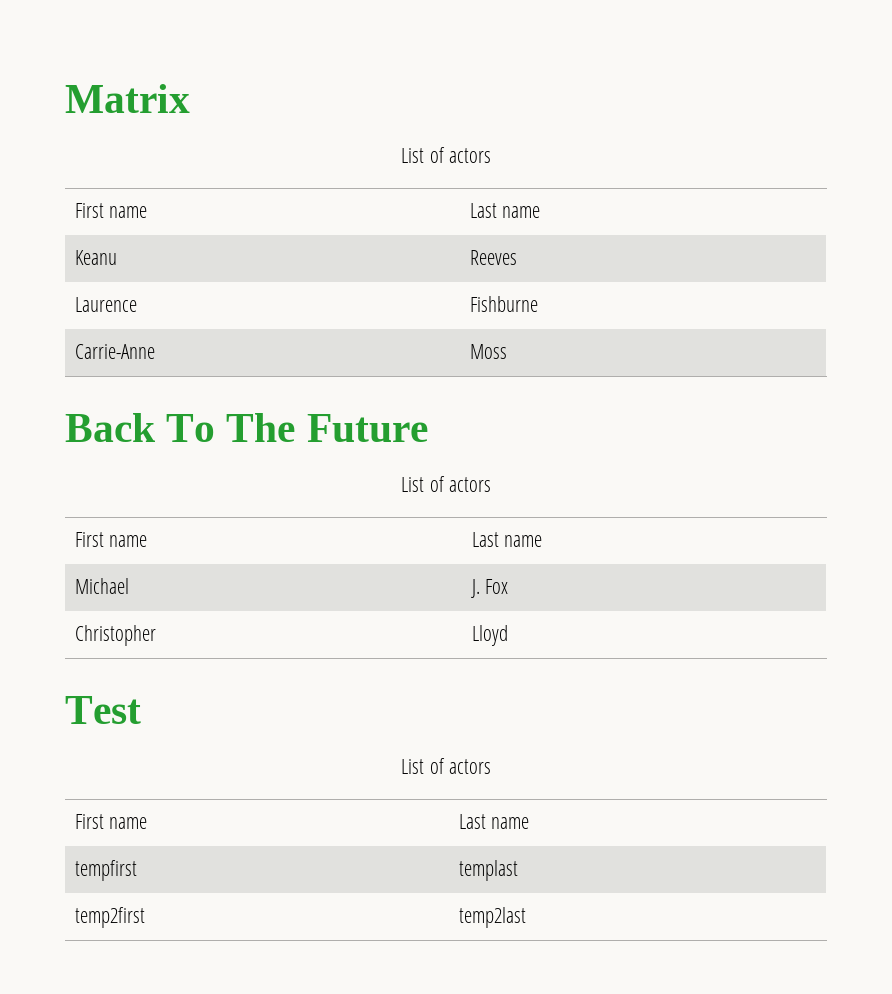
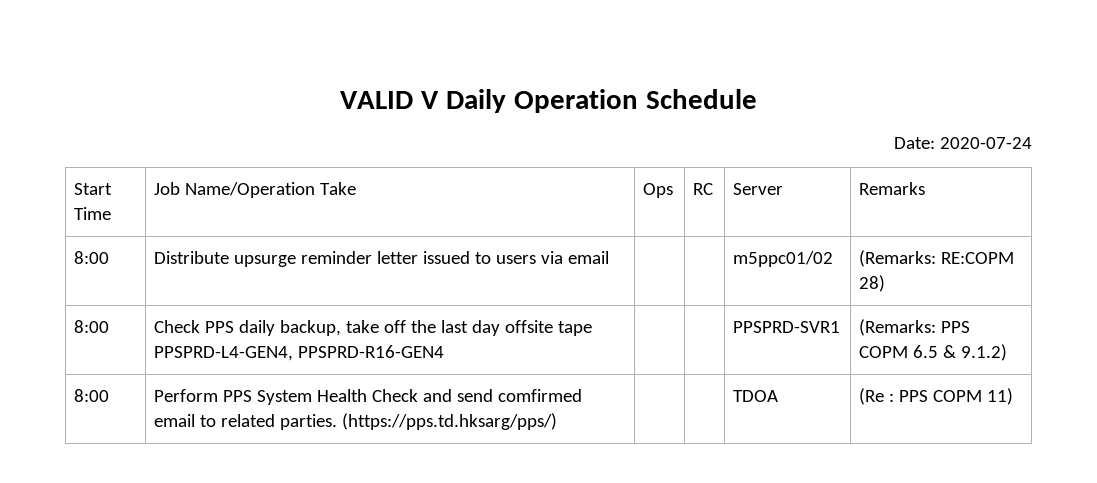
[65,84,190,113] [400,147,492,163] [74,203,148,218] [469,203,541,218] [74,250,117,265] [469,250,517,265] [74,297,137,312] [469,296,538,312] [74,344,155,359] [469,344,507,359] [65,413,428,442] [400,476,492,492] [74,532,148,547] [471,532,543,547] [74,578,129,594] [470,579,509,598] [74,625,156,646] [471,625,508,646] [65,696,141,724] [400,758,492,774] [74,814,148,829] [458,814,530,829] [74,860,137,881] [458,860,518,881] [74,907,145,928] [458,907,526,928] Matrix // List of actors // First name | Last name // Keanu | Reeves // Laurence | Fishburne // Carrie-Anne | Moss // Back To The Future // List of actors // First name | Last name // Michael | J. Fox // Christopher | Lloyd // Test // List of actors // First name | Last name // tempfirst | templast // temp2first | temp2last -> [340,89,757,113] [894,137,1032,149] [74,183,113,195] [74,207,112,220] [154,182,357,198] [643,183,674,198] [693,183,714,195] [733,183,784,195] [859,182,926,195] [74,251,110,264] [154,251,610,267] [733,251,834,267] [859,250,1015,267] [859,275,886,292] [74,320,110,333] [154,320,593,336] [154,345,445,361] [733,321,841,333] [859,319,971,336] [859,344,1008,361] [74,389,110,402] [154,389,583,405] [154,413,558,430] [733,390,779,402] [859,388,1014,405] VALID V Daily Operation Schedule // Date: 2020-07-24 // Start Time | Job Name/Operation Take | Ops | RC | Server | Remarks // 8:00 | Distribute upsurge reminder letter issued to users via email | | | m5ppc01/02 | (Remarks: RE:COPM 28) // 8:00 | Check PPS daily backup, take off the last day offsite tape PPSPRD-L4-GEN4, PPSPRD-R16-GEN4 | | | PPSPRD-SVR1 | (Remarks: PPS COPM 6.5 & 9.1.2) // 8:00 | Perform PPS System Health Check and send comfirmed email to related parties. (https://pps.td.hksarg/pps/) | | | TDOA | (Re : PPS COPM 11)

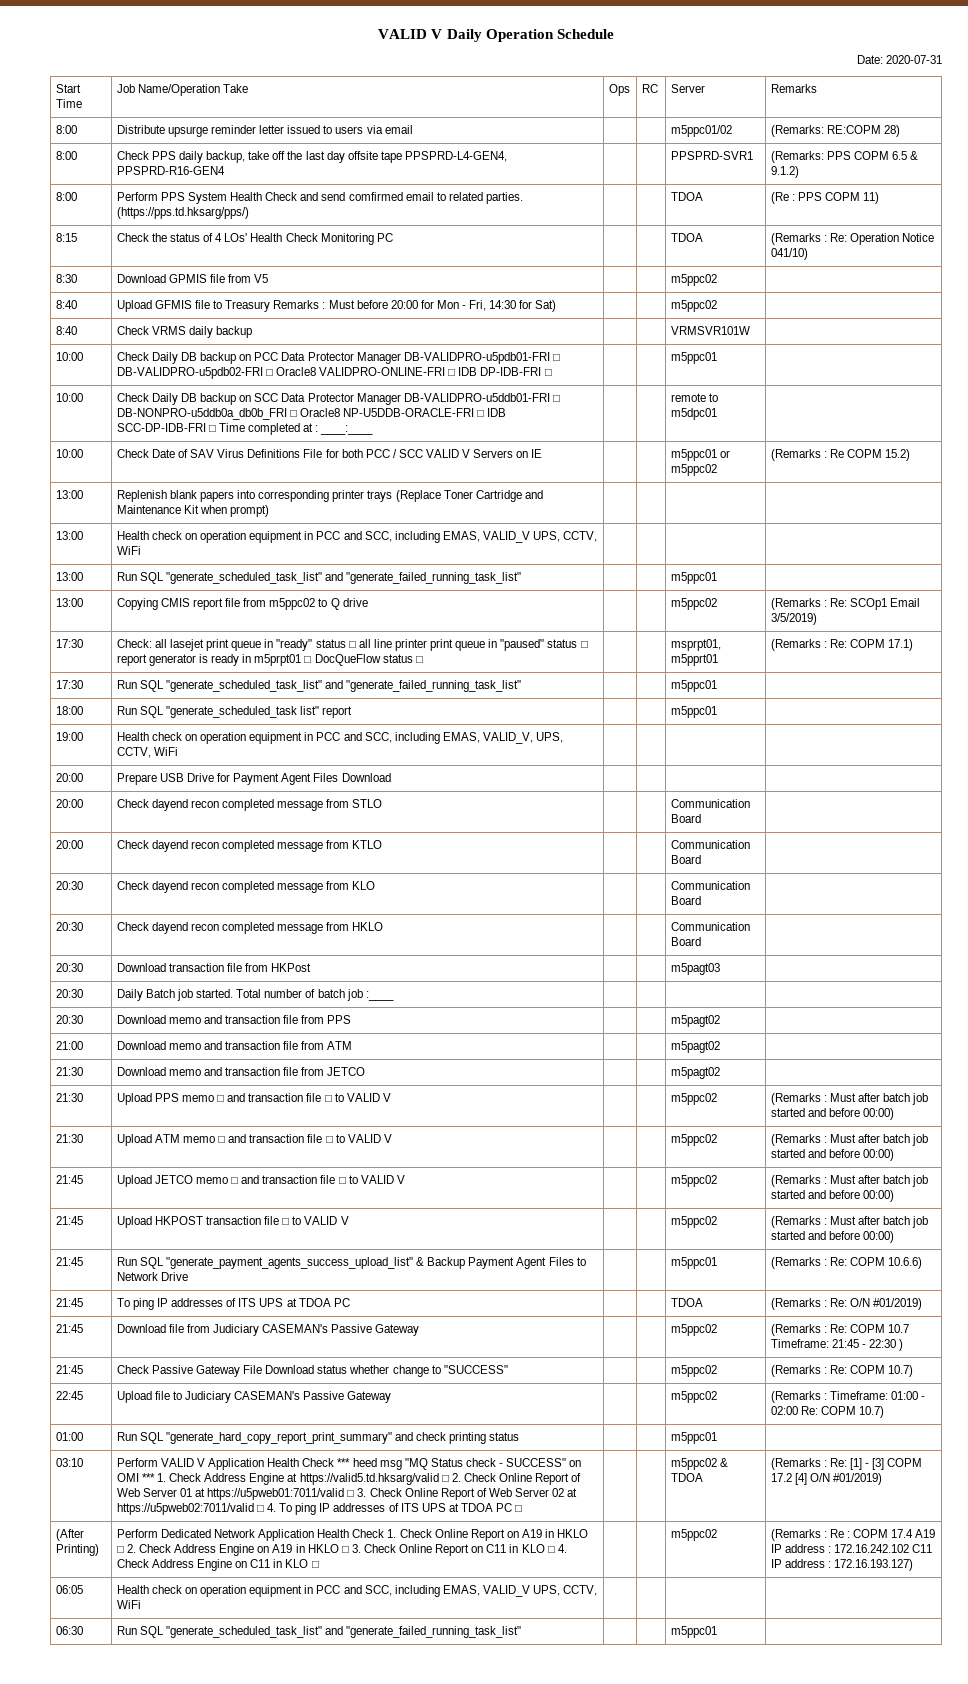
[940,137,1032,149] 2020-07-24 -> [886,55,942,64] 2020-07-31
(1014, 396) none -> [55,233,77,242] [116,233,393,245] [670,233,703,242] [770,233,935,245] [770,248,808,260] [55,274,77,283] [116,274,269,283] [670,274,717,286] [55,300,77,309] [116,300,557,312] [670,300,717,312] [55,326,77,335] [116,326,253,338] [670,326,750,335] [55,352,83,361] [116,352,560,364] [116,367,552,379] [670,352,717,364] [55,393,83,402] [116,393,560,405] [116,408,507,420] [116,423,374,435] [670,393,718,402] [670,408,717,420] [55,449,83,458] [116,449,543,458] [670,449,730,461] [670,464,717,476] [770,449,911,461] [55,490,83,499] [116,490,543,502] [116,505,270,517] [55,531,83,540] [116,531,598,543] [116,546,141,555] [55,572,83,581] [116,572,522,584] [670,572,717,584] [55,598,83,607] [116,598,368,610] [670,598,717,610] [770,598,921,610] [770,613,817,625] [55,639,83,648] [116,639,588,651] [116,654,423,666] [670,639,721,651] [670,654,718,666] [770,639,914,651] [55,680,83,689] [116,680,522,692] [670,680,717,692] [55,706,83,715] [116,706,353,718] [670,706,717,718] [55,732,83,741] [116,732,564,744] [116,747,178,758] [55,773,83,782] [116,773,391,785] [55,799,83,808] [116,799,383,811] [670,799,750,808] [670,814,701,823] [55,840,83,849] [116,840,383,852] [670,840,750,849] [670,855,701,864] [55,881,83,890] [116,881,376,893] [670,881,750,890] [670,896,701,905] [55,922,83,931] [116,922,384,934] [670,922,750,931] [670,937,701,946] [55,963,83,972] [116,963,312,972] [670,963,720,975] [55,989,83,998] [116,989,394,1001] [55,1015,83,1024] [116,1015,352,1024] [670,1015,720,1027] [55,1041,83,1050] [116,1041,353,1050] [670,1041,720,1053] [55,1067,83,1076] [116,1067,366,1076] [670,1067,720,1079] [55,1093,83,1102] [116,1093,391,1105] [670,1093,717,1105] [770,1093,929,1105] [770,1108,895,1120] [55,1134,83,1143] [116,1134,392,1146] [670,1134,717,1146] [770,1134,929,1146] [770,1149,895,1161] [55,1175,83,1184] [116,1175,405,1187] [670,1175,717,1187] [770,1175,929,1187] [770,1190,895,1202] [55,1216,83,1225] [116,1216,349,1228] [670,1216,717,1228] [770,1216,929,1228] [770,1231,895,1243] [55,1257,83,1266] [116,1257,586,1269] [116,1272,188,1281] [670,1257,717,1269] [770,1257,923,1269] [55,1298,83,1307] [116,1298,350,1310] [670,1298,703,1307] [770,1298,923,1310] [55,1324,83,1333] [116,1324,420,1336] [670,1324,717,1336] [770,1324,910,1336] [770,1339,904,1351] [55,1365,83,1374] [116,1365,508,1377] [670,1365,717,1377] [770,1365,914,1377] [55,1391,83,1400] [116,1391,392,1403] [670,1391,717,1403] [770,1391,926,1403] [770,1406,885,1418] [55,1432,83,1441] [116,1432,520,1444] [670,1432,717,1444] [55,1458,83,1467] [116,1458,582,1470] [116,1473,582,1485] [116,1488,578,1500] [116,1503,523,1515] [670,1458,728,1470] [670,1473,703,1482] [770,1458,923,1470] [770,1473,883,1485] [55,1529,84,1541] [55,1544,99,1556] [116,1529,589,1541] [116,1544,567,1556] [116,1559,319,1571] [670,1529,717,1541] [770,1529,936,1541] [770,1544,933,1553] [770,1559,914,1571] [55,1585,83,1594] [116,1585,598,1597] [116,1600,141,1609] [55,1626,83,1635] [116,1626,522,1638] [670,1626,717,1638] // 8:15 | Check the status of 4 LOs' Health Check Monitoring PC | | | TDOA | (Remarks : Re: Operation Notice 041/10) // 8:30 | Download GPMIS file from V5 | | | m5ppc02 | // 8:40 | Upload GFMIS file to Treasury Remarks : Must before 20:00 for Mon - Fri, 14:30 for Sat) | | | m5ppc02 | // 8:40 | Check VRMS daily backup | | | VRMSVR101W | // 10:00 | Check Daily DB backup on PCC Data Protector Manager DB-VALIDPRO-u5pdb01-FRI □ DB-VALIDPRO-u5pdb02-FRI □ Oracle8 VALIDPRO-ONLINE-FRI □ IDB DP-IDB-FRI □ | | | m5ppc01 | // 10:00 | Check Daily DB backup on SCC Data Protector Manager DB-VALIDPRO-u5ddb01-FRI □ DB-NONPRO-u5ddb0a_db0b_FRI □ Oracle8 NP-U5DDB-ORACLE-FRI □ IDB SCC-DP-IDB-FRI □ Time completed at : ____:____ | | | remote to m5dpc01 | // 10:00 | Check Date of SAV Virus Definitions File for both PCC / SCC VALID V Servers on IE | | | m5ppc01 or m5ppc02 | (Remarks : Re COPM 15.2) // 13:00 | Replenish blank papers into corresponding printer trays (Replace Toner Cartridge and Maintenance Kit when prompt) | | | | // 13:00 | Health check on operation equipment in PCC and SCC, including EMAS, VALID_V UPS, CCTV, WiFi | | | | // 13:00 | Run SQL "generate_scheduled_task_list" and "generate_failed_running_task_list" | | | m5ppc01 | // 13:00 | Copying CMIS report file from m5ppc02 to Q drive | | | m5ppc02 | (Remarks : Re: SCOp1 Email 3/5/2019) // 17:30 | Check: all lasejet print queue in "ready" status □ all line printer print queue in "paused" status □ report generator is ready in m5prpt01 □ DocQueFlow status □ | | | msprpt01, m5pprt01 | (Remarks : Re: COPM 17.1) // 17:30 | Run SQL "generate_scheduled_task_list" and "generate_failed_running_task_list" | | | m5ppc01 | // 18:00 | Run SQL "generate_scheduled_task list" report | | | m5ppc01 | // 19:00 | Health check on operation equipment in PCC and SCC, including EMAS, VALID_V, UPS, CCTV, WiFi | | | | // 20:00 | Prepare USB Drive for Payment Agent Files Download | | | | // 20:00 | Check dayend recon completed message from STLO | | | Communication Board | // 20:00 | Check dayend recon completed message from KTLO | | | Communication Board | // 20:30 | Check dayend recon completed message from KLO | | | Communication Board | // 20:30 | Check dayend recon completed message from HKLO | | | Communication Board | // 20:30 | Download transaction file from HKPost | | | m5pagt03 | // 20:30 | Daily Batch job started. Total number of batch job :____ | | | | // 20:30 | Download memo and transaction file from PPS | | | m5pagt02 | // 21:00 | Download memo and transaction file from ATM | | | m5pagt02 | // 21:30 | Download memo and transaction file from JETCO | | | m5pagt02 | // 21:30 | Upload PPS memo □ and transaction file □ to VALID V | | | m5ppc02 | (Remarks : Must after batch job started and before 00:00) // 21:30 | Upload ATM memo □ and transaction file □ to VALID V | | | m5ppc02 | (Remarks : Must after batch job started and before 00:00) // 21:45 | Upload JETCO memo □ and transaction file □ to VALID V | | | m5ppc02 | (Remarks : Must after batch job started and before 00:00) // 21:45 | Upload HKPOST transaction file □ to VALID V | | | m5ppc02 | (Remarks : Must after batch job started and before 00:00) // 21:45 | Run SQL "generate_payment_agents_success_upload_list" & Backup Payment Agent Files to Network Drive | | | m5ppc01 | (Remarks : Re: COPM 10.6.6) // 21:45 | To ping IP addresses of ITS UPS at TDOA PC | | | TDOA | (Remarks : Re: O/N #01/2019) // 21:45 | Download file from Judiciary CASEMAN's Passive Gateway | | | m5ppc02 | (Remarks : Re: COPM 10.7 Timeframe: 21:45 - 22:30 ) // 21:45 | Check Passive Gateway File Download status whether change to "SUCCESS" | | | m5ppc02 | (Remarks : Re: COPM 10.7) // 22:45 | Upload file to Judiciary CASEMAN's Passive Gateway | | | m5ppc02 | (Remarks : Timeframe: 01:00 - 02:00 Re: COPM 10.7) // 01:00 | Run SQL "generate_hard_copy_report_print_summary" and check printing status | | | m5ppc01 | // 03:10 | Perform VALID V Application Health Check *** heed msg "MQ Status check - SUCCESS" on OMI *** 1. Check Address Engine at https://valid5.td.hksarg/valid □ 2. Check Online Report of Web Server 01 at https://u5pweb01:7011/valid □ 3. Check Online Report of Web Server 02 at https://u5pweb02:7011/valid □ 4. To ping IP addresses of ITS UPS at TDOA PC □ | | | m5ppc02 & TDOA | (Remarks : Re: [1] - [3] COPM 17.2 [4] O/N #01/2019) // (After Printing) | Perform Dedicated Network Application Health Check 1. Check Online Report on A19 in HKLO □ 2. Check Address Engine on A19 in HKLO □ 3. Check Online Report on C11 in KLO □ 4. Check Address Engine on C11 in KLO □ | | | m5ppc02 | (Remarks : Re : COPM 17.4 A19 IP address : 172.16.242.102 C11 IP address : 172.16.193.127) // 06:05 | Health check on operation equipment in PCC and SCC, including EMAS, VALID_V UPS, CCTV, WiFi | | | | // 06:30 | Run SQL "generate_scheduled_task_list" and "generate_failed_running_task_list" | | | m5ppc01 |

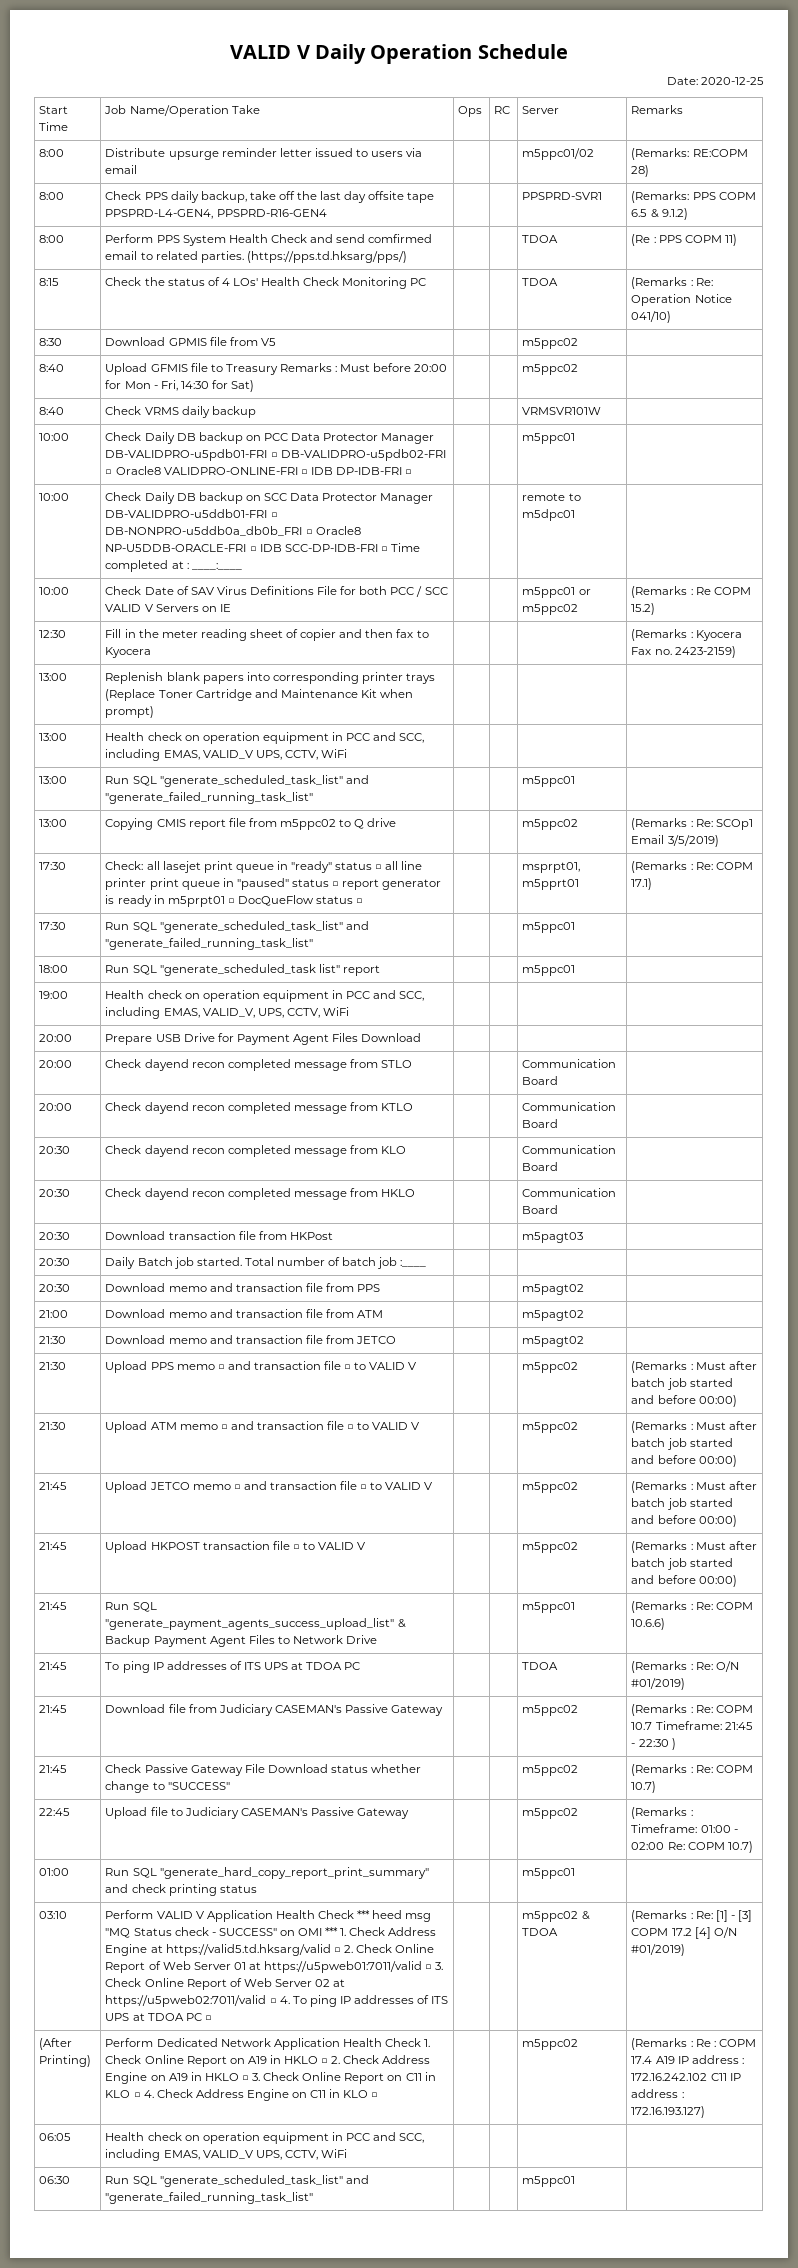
[886,55,942,64] 2020-07-31 -> [701,77,764,85] 2020-12-25
(911, 455) none -> [39,630,67,638] [105,629,429,641] [105,647,152,658] [631,629,742,641] [631,646,736,658] // 12:30 | Fill in the meter reading sheet of copier and then fax to Kyocera | | | | (Remarks : Kyocera Fax no. 2423-2159)

